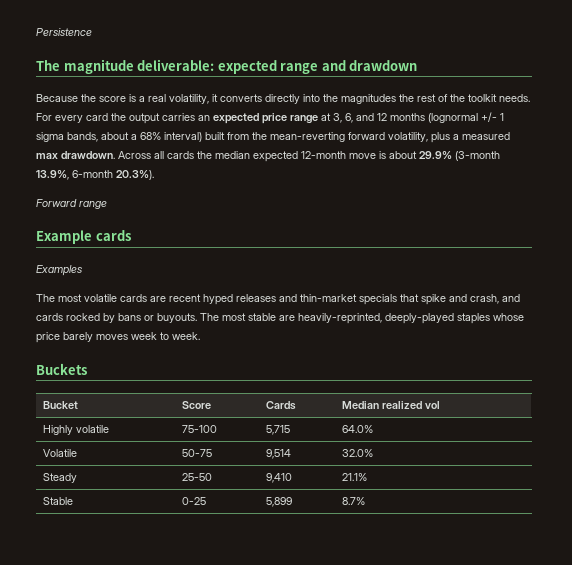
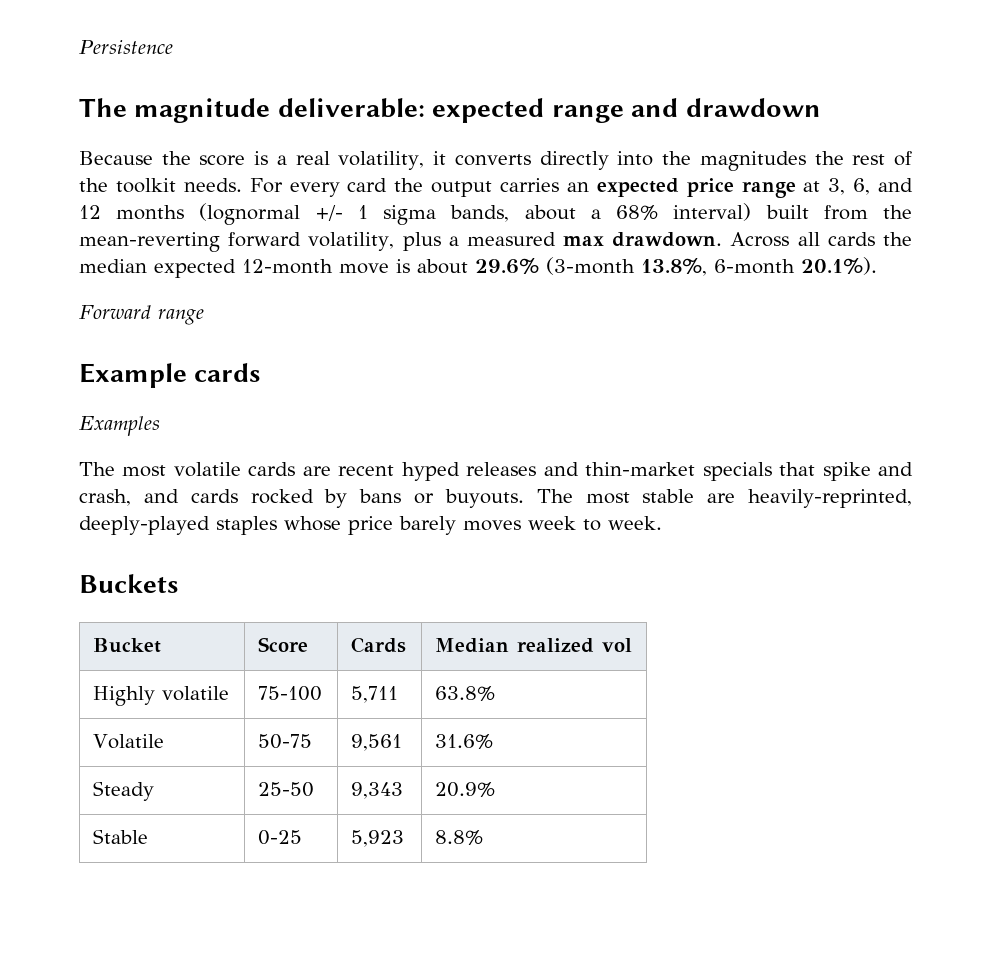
[419,151,500,161] [36,170,154,180] 29.9% (3-month 13.9%, 6-month 20.3%). -> [475,257,877,276] 29.6% (3-month 13.8%, 6-month 20.1%).
[265,425,290,435] [341,425,373,433] 5,715 | 64.0% -> [351,686,399,703] [435,686,496,701] 5,711 | 63.8%
[265,449,291,459] [341,449,373,457] 9,514 | 32.0% -> [351,734,403,751] [435,734,494,749] 9,561 | 31.6%
[265,473,292,483] [341,473,367,481] 9,410 | 21.1% -> [351,782,404,799] [435,782,496,797] 9,343 | 20.9%
[265,497,292,507] [341,497,365,505] 5,899 | 8.7% -> [351,830,405,847] [435,830,484,845] 5,923 | 8.8%

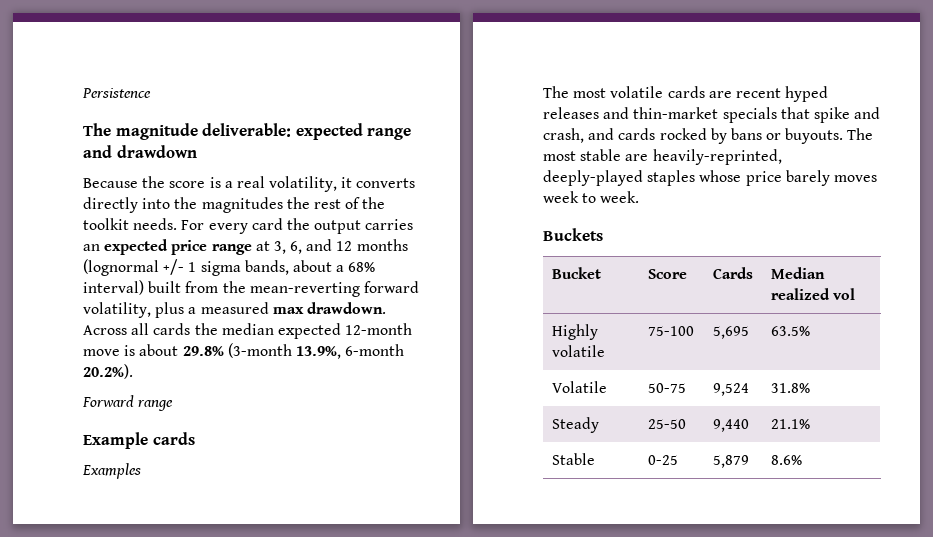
[475,257,877,276] 29.6% (3-month 13.8%, 6-month 20.1%). -> [182,343,405,359] [83,364,133,379] 29.8% (3-month 13.9%, 6-month 20.2%).
[351,686,399,703] [435,686,496,701] 5,711 | 63.8% -> [712,326,749,339] [770,326,810,336] 5,695 | 63.5%
[351,734,403,751] [435,734,494,749] 9,561 | 31.6% -> [712,383,749,396] [770,383,810,393] 9,524 | 31.8%
[351,782,404,799] [435,782,496,797] 9,343 | 20.9% -> [712,419,749,432] [770,419,810,429] 9,440 | 21.1%
[351,830,405,847] [435,830,484,845] 5,923 | 8.8% -> [712,455,749,468] [770,455,802,465] 5,879 | 8.6%

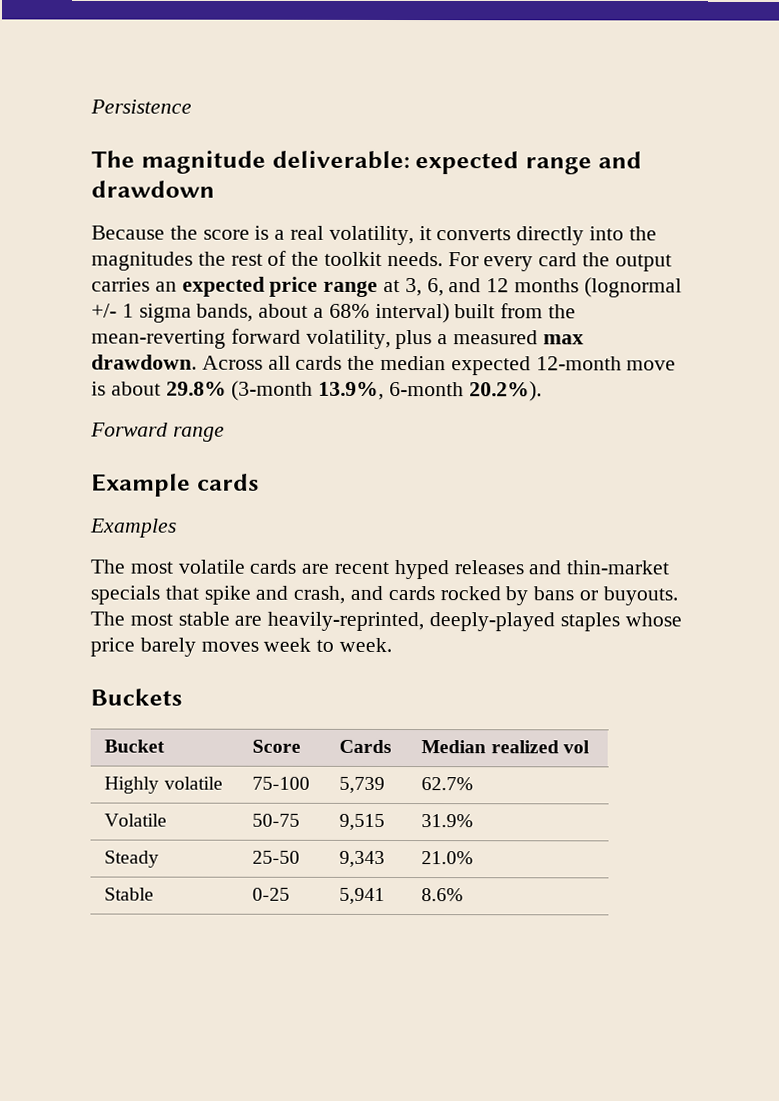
[712,326,749,339] [770,326,810,336] 5,695 | 63.5% -> [339,776,386,793] [421,777,474,791] 5,739 | 62.7%
[712,383,749,396] [770,383,810,393] 9,524 | 31.8% -> [339,813,386,830] [421,814,474,828] 9,515 | 31.9%
[712,419,749,432] [770,419,810,429] 9,440 | 21.1% -> [339,850,386,867] [421,851,474,865] 9,343 | 21.0%
[712,455,749,468] 5,879 -> [339,887,386,904] 5,941

